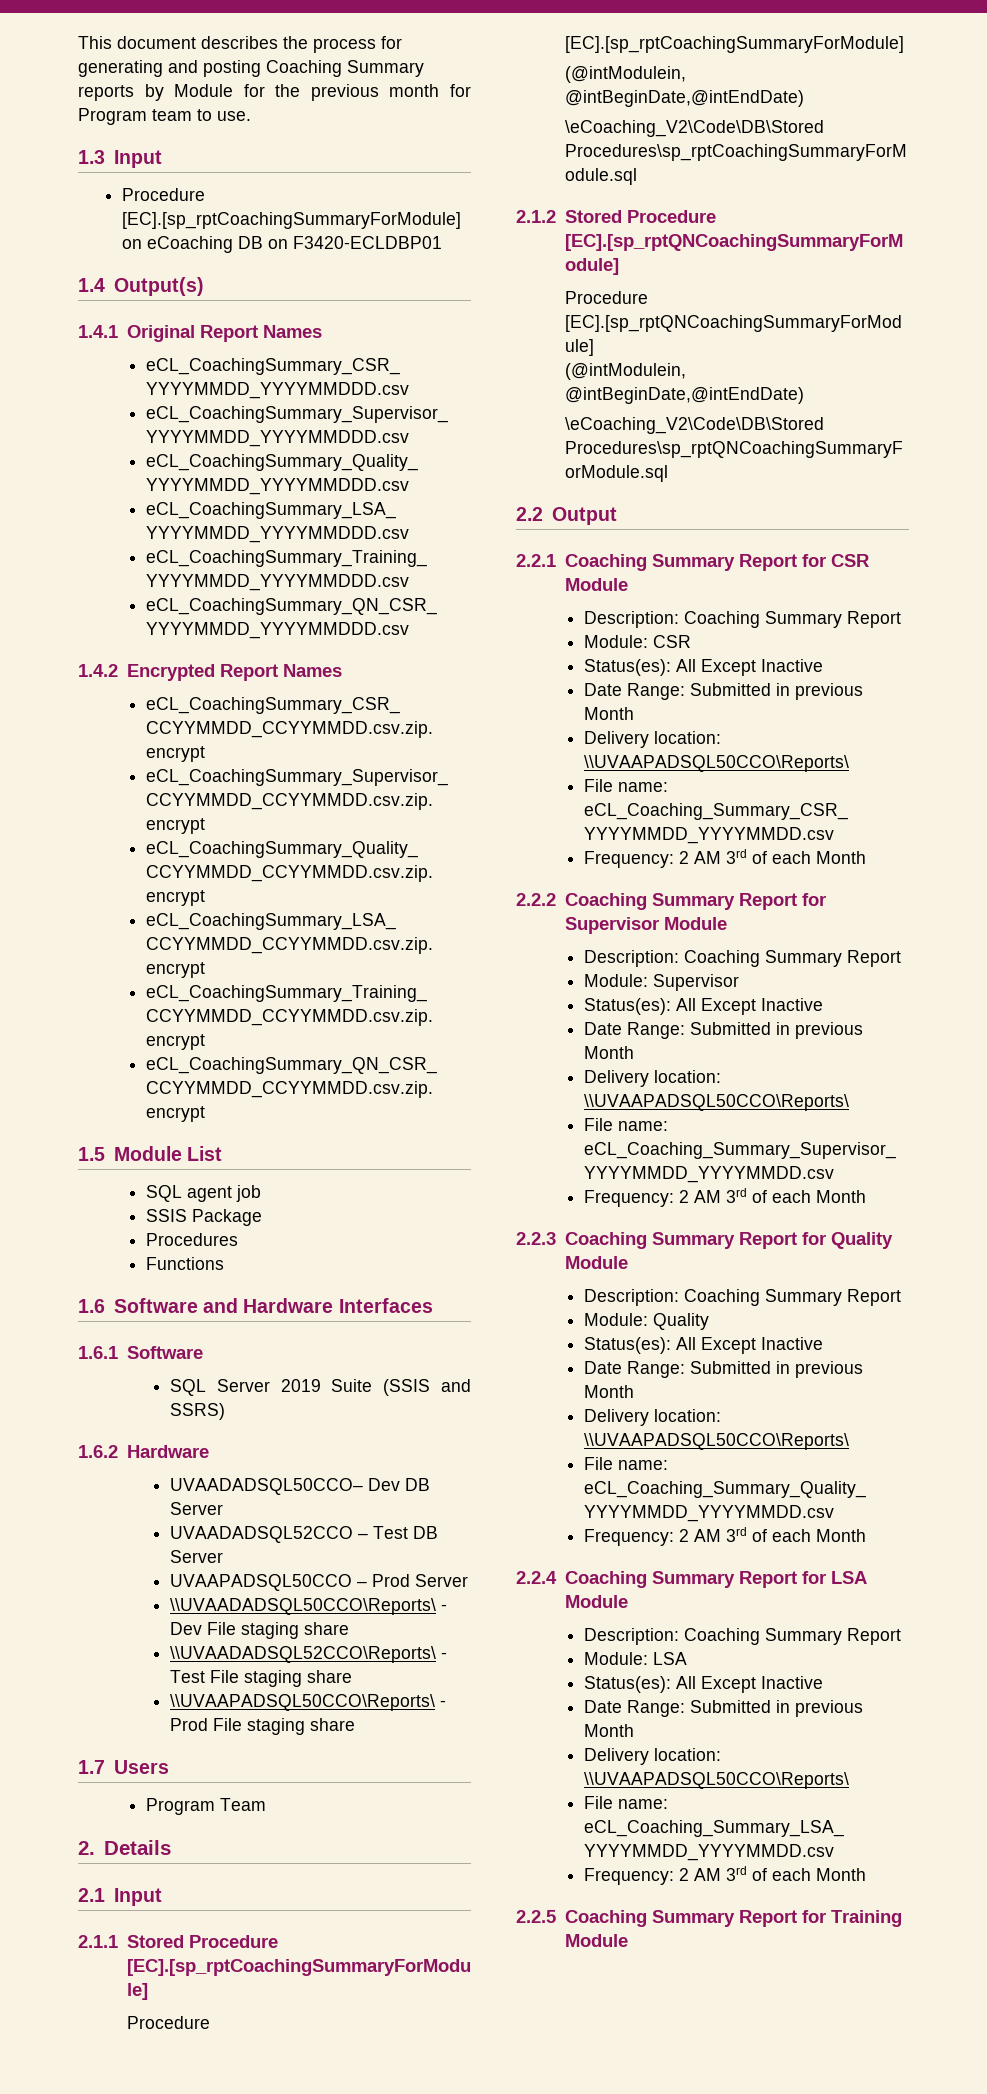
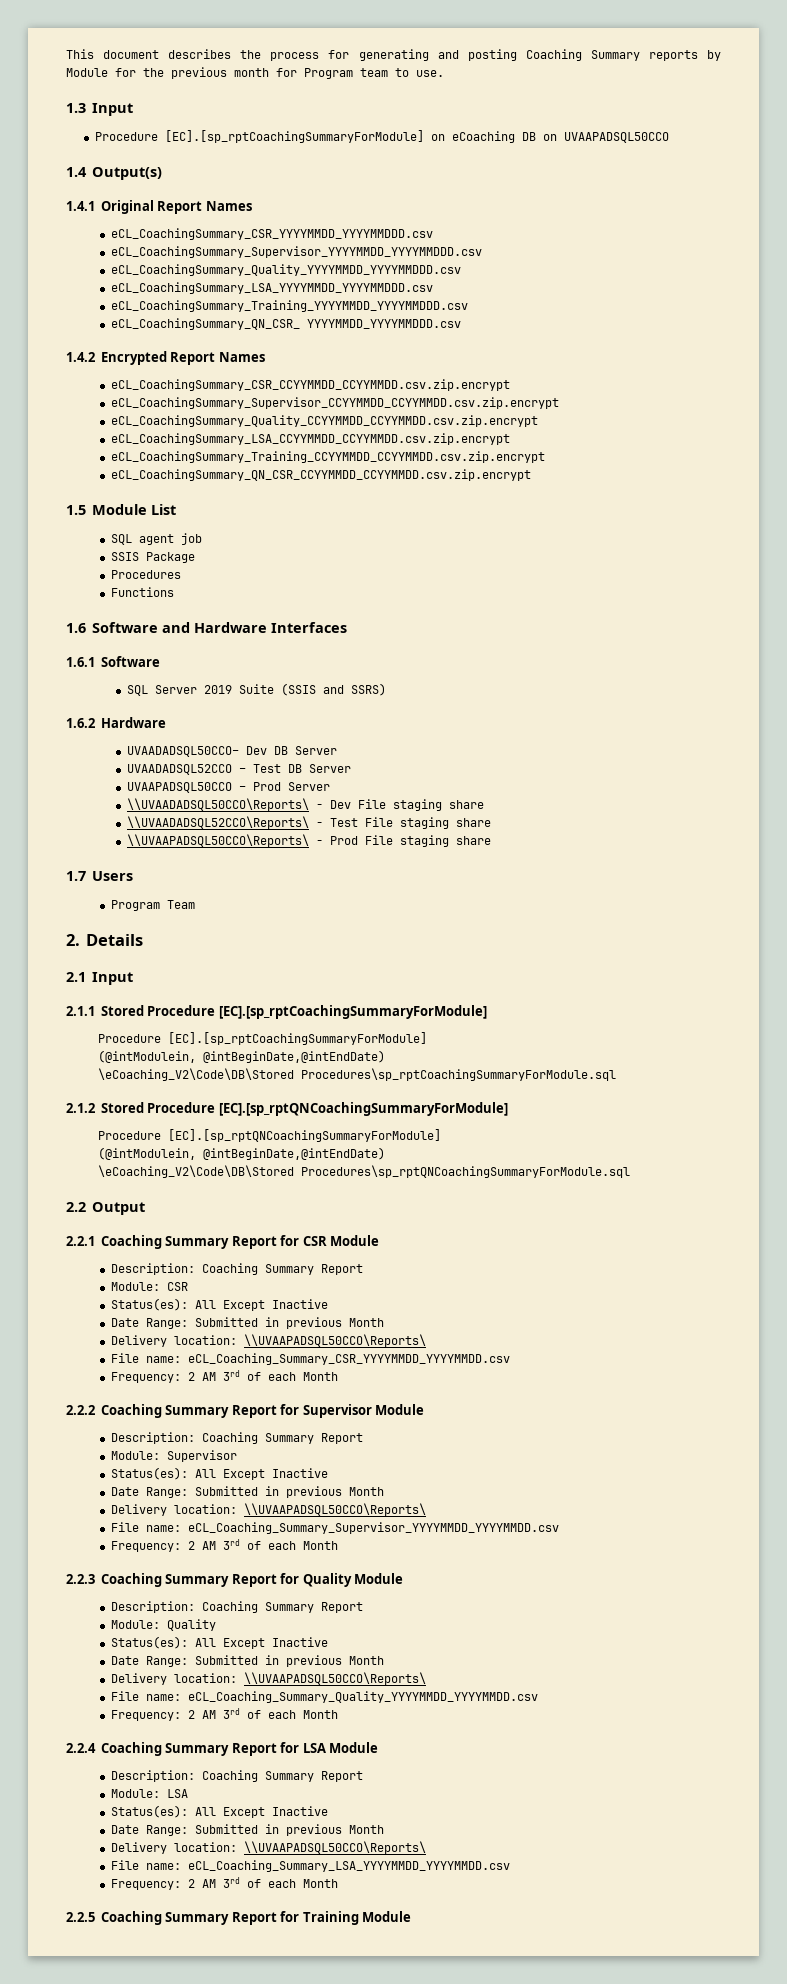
[292,236,442,249] F3420-ECLDBP01 -> [563,132,669,143] UVAAPADSQL50CCO

